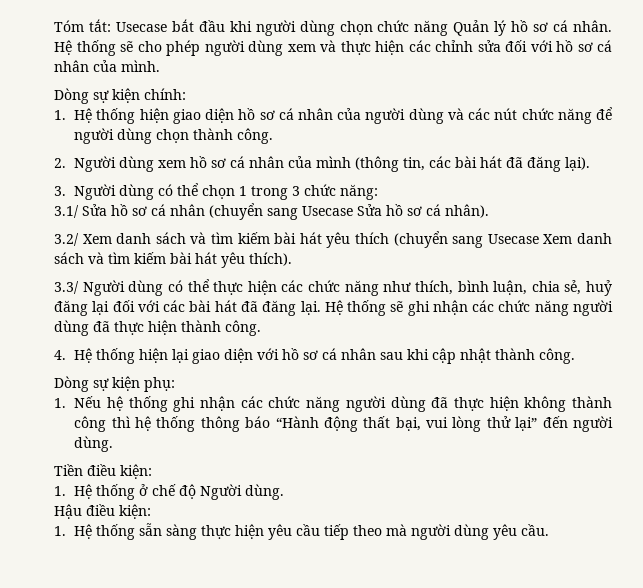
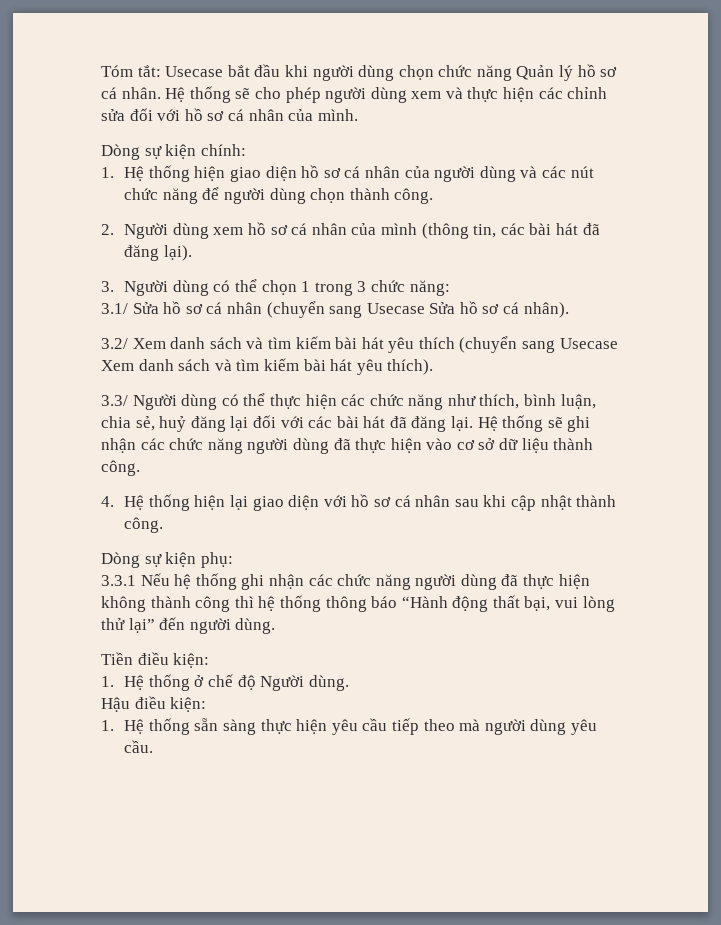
(177, 327) none -> [426,438,549,453] vào cơ sở dữ liệu
[54,398,66,408] 1. -> [101,575,136,586] 3.3.1

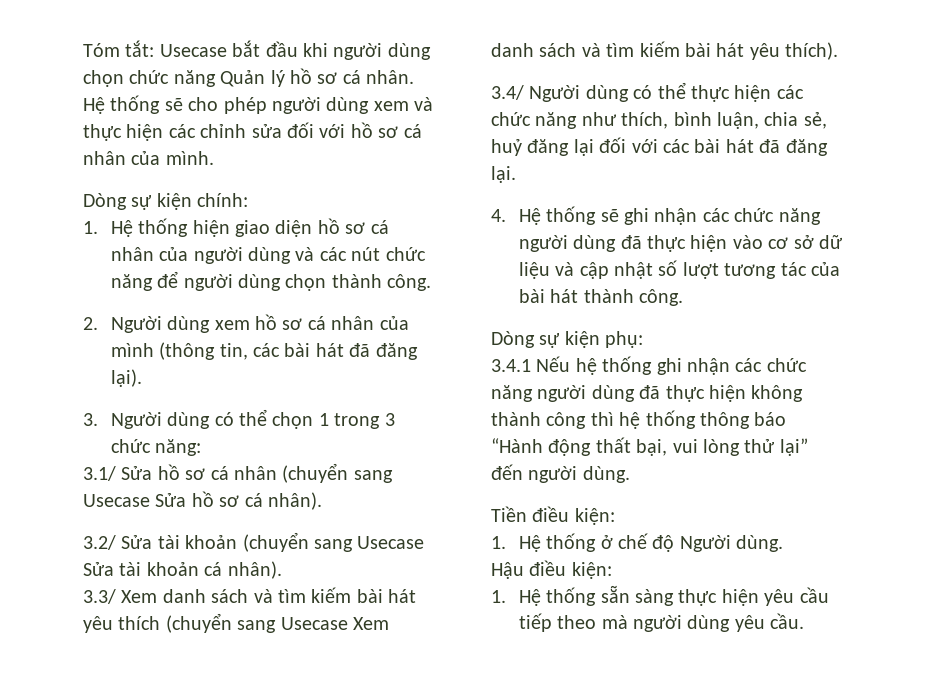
(128, 343) none -> [121,532,425,552] [83,561,282,579] [83,589,116,604] Sửa tài khoản (chuyển sang Usecase Sửa tài khoản cá nhân). // 3.3/
[101,395,128,406] 3.3/ -> [491,85,524,100] 3.4/
(474, 423) none -> [491,209,506,222] // 4.
[553,438,594,450] [101,460,140,476] [101,494,572,511] thành công. // 4. Hệ thống hiện lại giao diện với hồ sơ cá nhân sau khi cập nhật -> [555,260,840,279] [518,289,579,303] và cập nhật số lượt tương tác của bài hát
[101,575,136,586] 3.3.1 -> [491,359,531,372] 3.4.1

